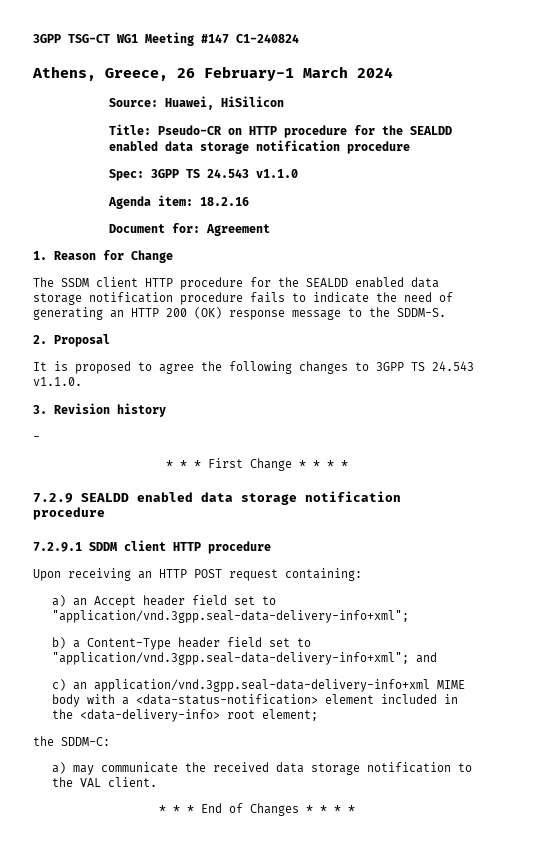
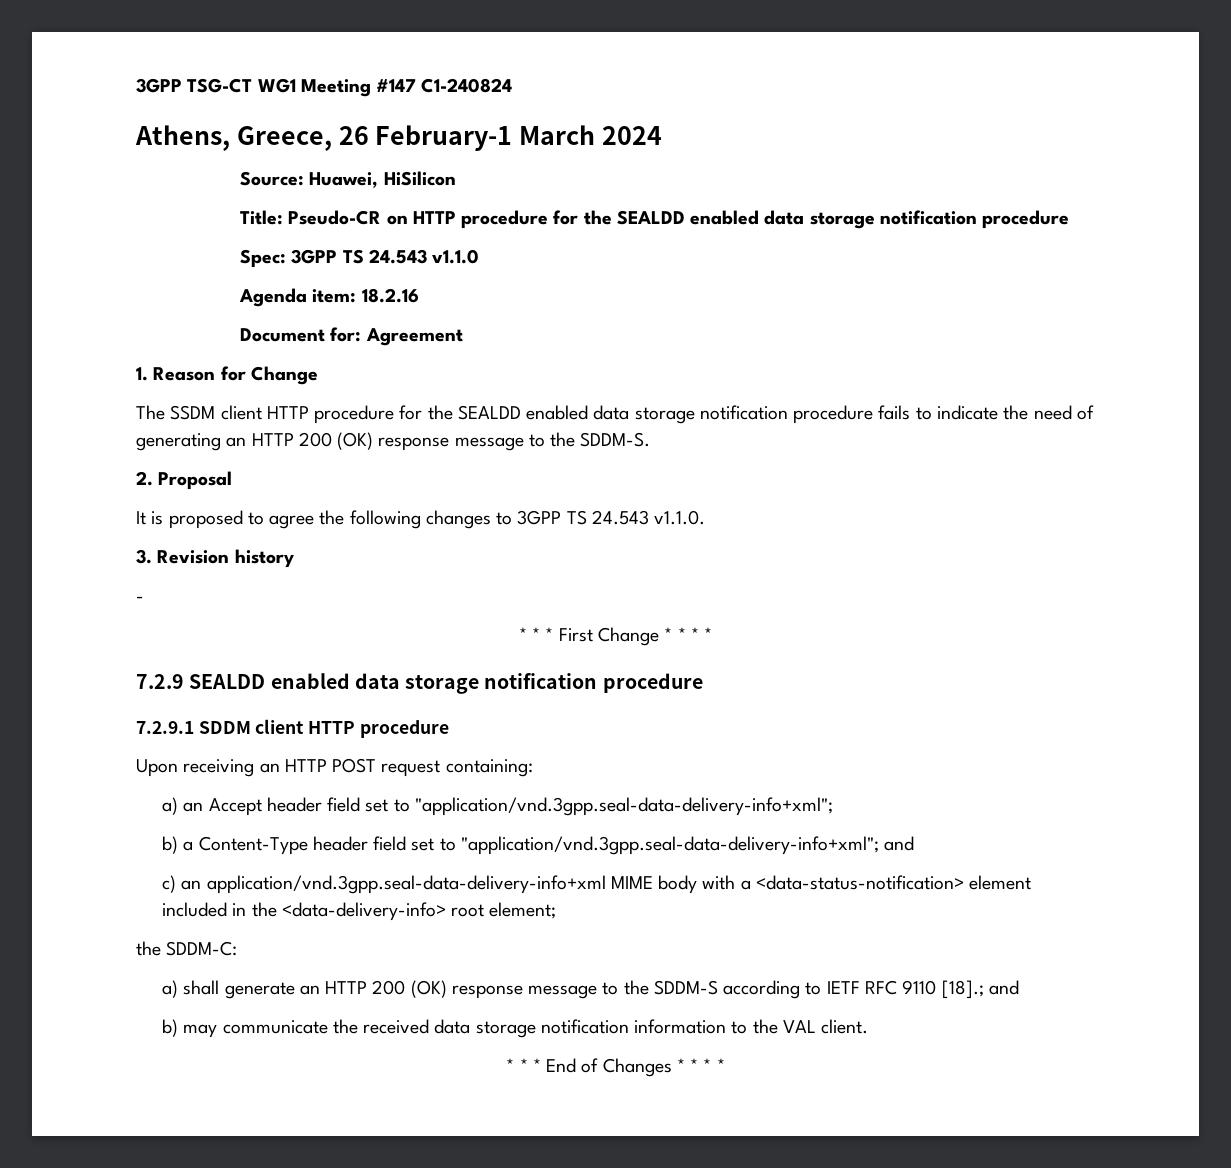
(67, 768) none -> [183,980,1019,999] [162,1019,179,1037] shall generate an HTTP 200 (OK) response message to the SDDM-S according to IETF RFC 9110 [18].; and // b)
(452, 767) none -> [634,1019,727,1034] information

